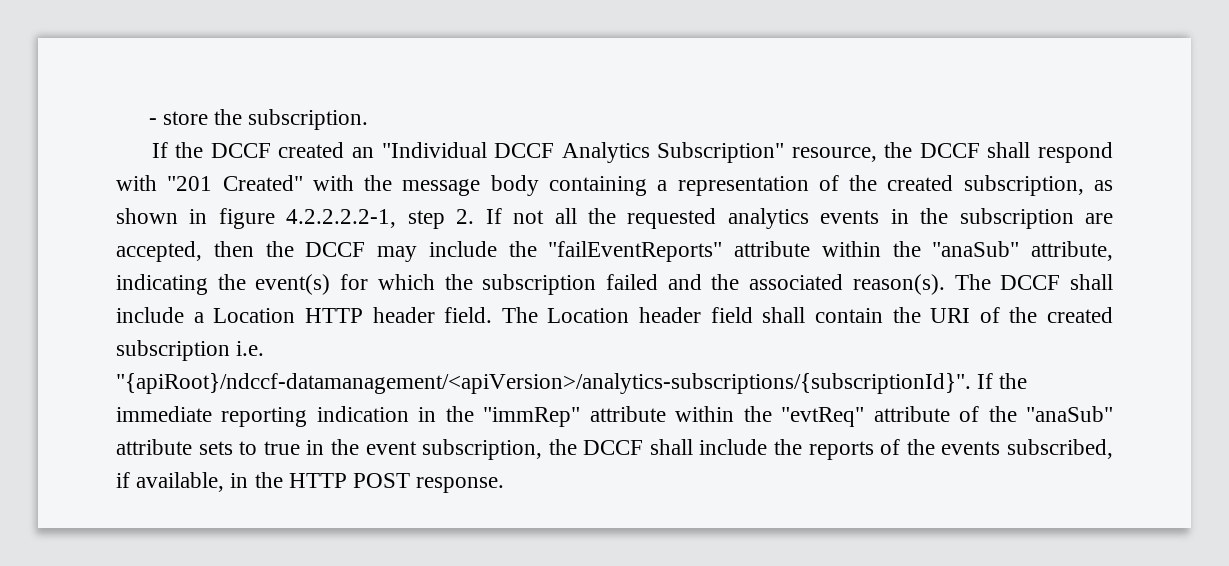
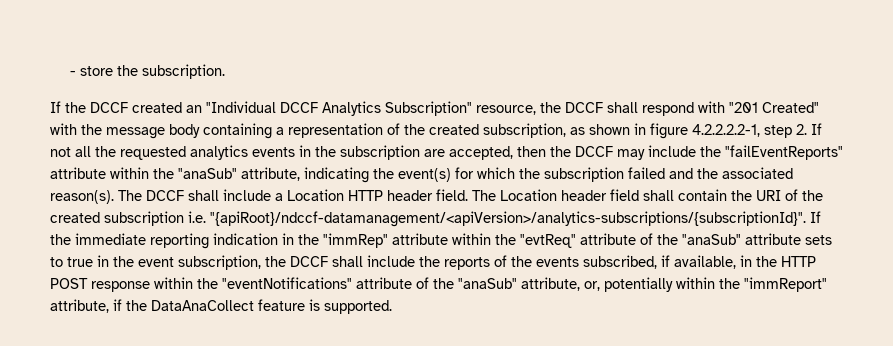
[416,477,505,493] response. -> [91,277,827,292] [50,299,392,314] response within the "eventNotifications" attribute of the "anaSub" attribute, or, potentially within the "immReport" attribute, if the DataAnaCollect feature is supported.

